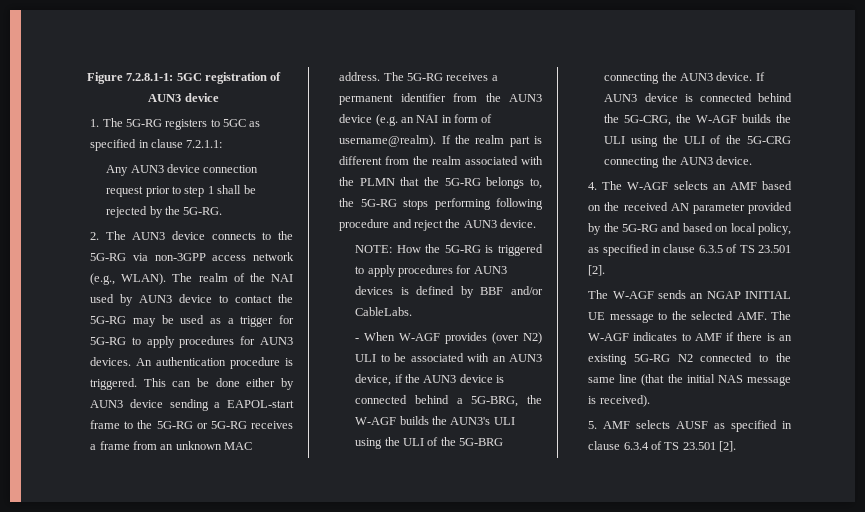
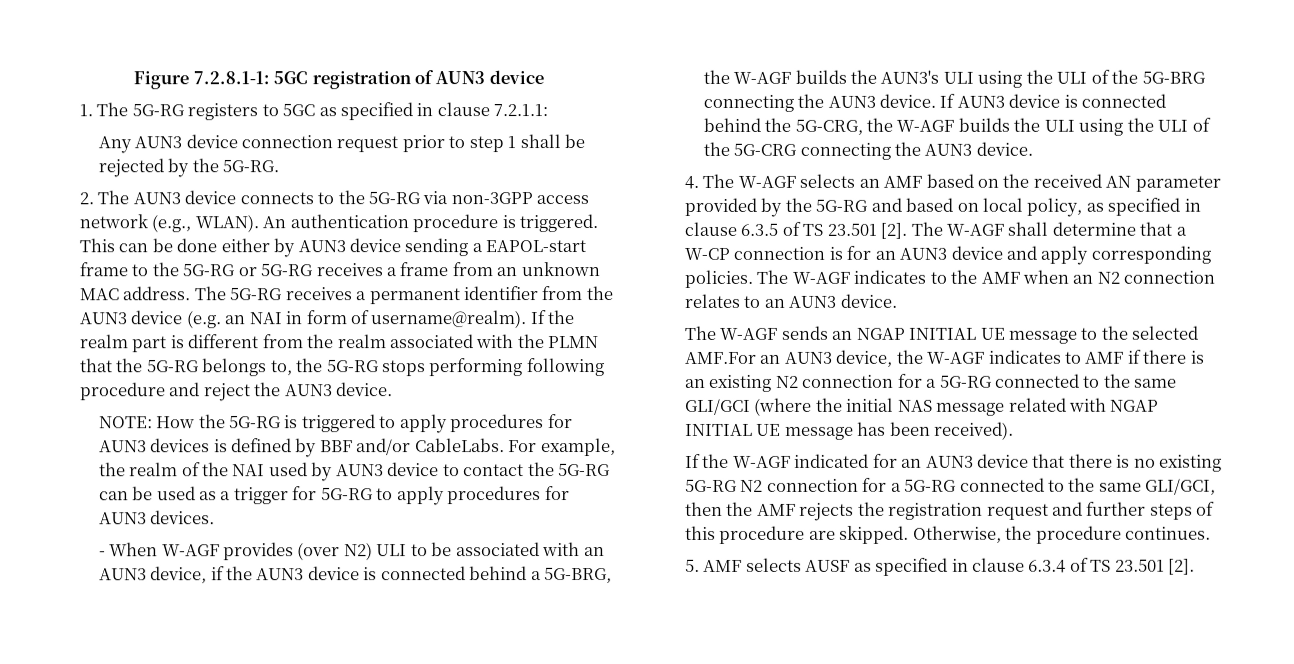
[172,273,293,282] [90,294,293,306] [90,315,294,327] [90,336,293,348] [90,357,132,366] The realm of the NAI used by AUN3 device to contact the 5G-RG may be used as a trigger for 5G-RG to apply procedures for AUN3 devices. -> (259, 223) none
(413, 311) none -> [508,438,616,457] [98,462,612,482] [98,486,570,506] [98,510,216,525] For example, the realm of the NAI used by AUN3 device to contact the 5G-RG can be used as a trigger for 5G-RG to apply procedures for AUN3 devices.
(606, 270) none -> [910,221,1187,236] [683,245,1211,265] [683,269,1216,288] [683,293,897,308] The W-AGF shall determine that a W-CP connection is for an AUN3 device and apply corresponding policies. The W-AGF indicates to the AMF when an N2 connection relates to an AUN3 device.
[736,311,791,320] AMF. The -> [684,349,924,367] AMF.For an AUN3 device, the
[633,353,791,362] [588,374,665,386] 5G-RG N2 connected to the same line (that -> [775,373,1178,388] [684,397,813,416] N2 connection for a 5G-RG connected to the same GLI/GCI (where
[588,395,650,407] is received). -> [1008,397,1160,412] [684,421,1015,440] [684,453,1223,472] [684,477,1217,495] [684,501,1216,521] [684,525,1212,544] related with NGAP INITIAL UE message has been received). // If the W-AGF indicated for an AUN3 device that there is no existing 5G-RG N2 connection for a 5G-RG connected to the same GLI/GCI, then the AMF rejects the registration request and further steps of this procedure are skipped. Otherwise, the procedure continues.

